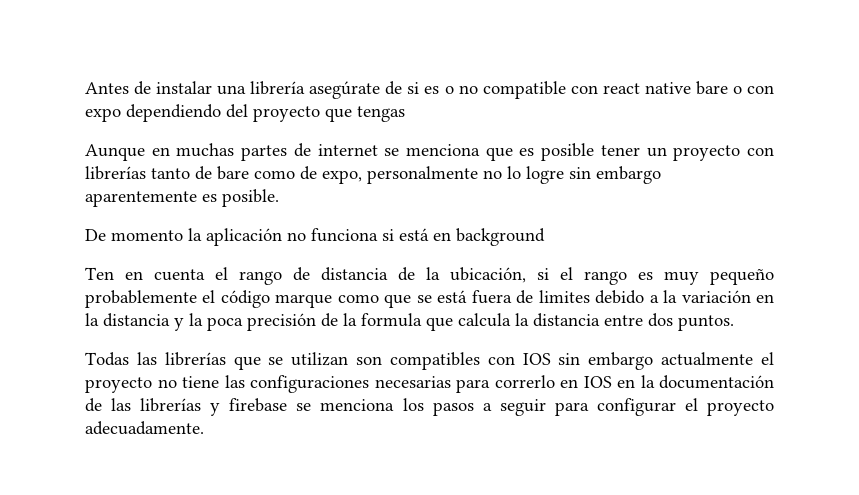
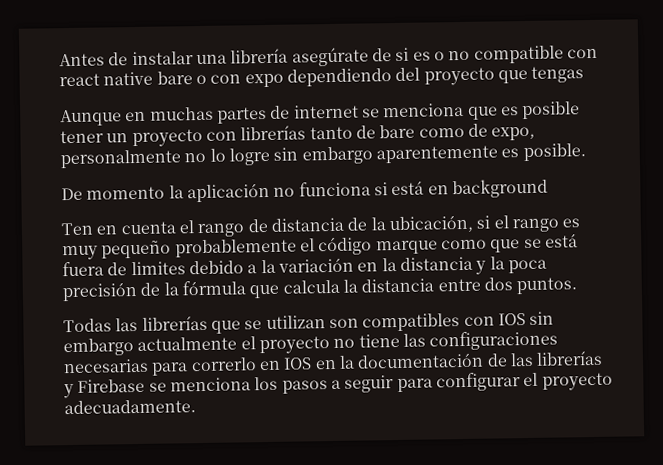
[361,313,422,327] formula -> [181,280,246,296] fórmula
[229,398,288,412] firebase -> [77,378,146,393] Firebase

